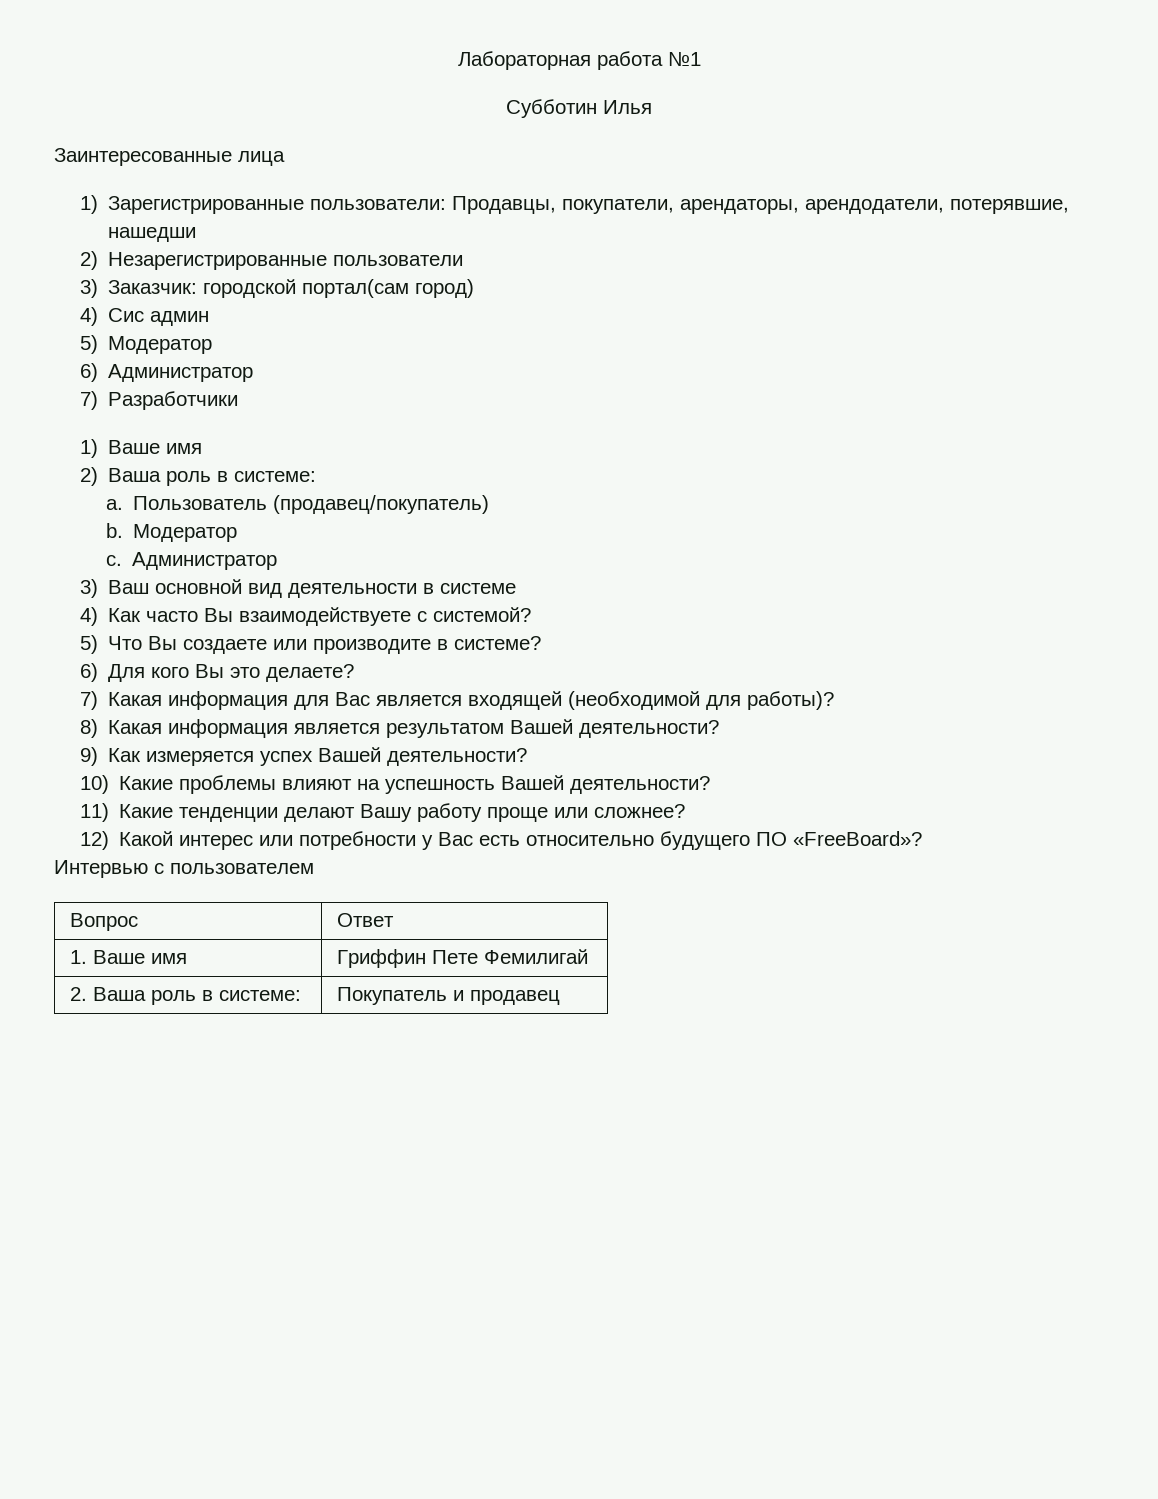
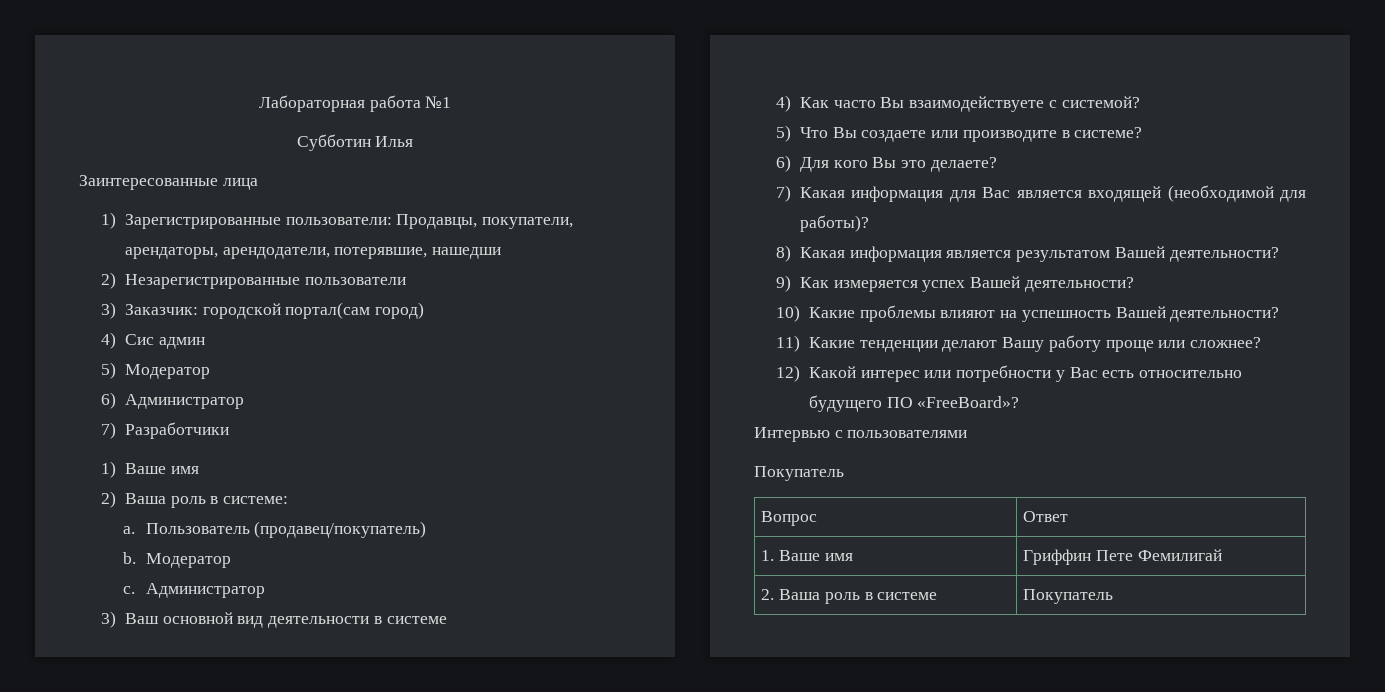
[170,863,314,874] пользователем -> [847,430,968,438] [754,466,844,481] пользователями // Покупатель
[218,990,301,1001] [336,987,560,1005] системе: | Покупатель и продавец -> [877,592,938,600] [1023,589,1114,604] системе | Покупатель

